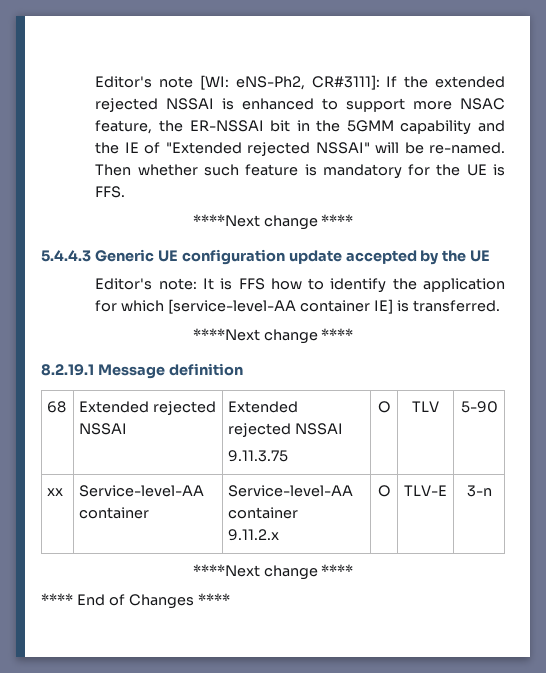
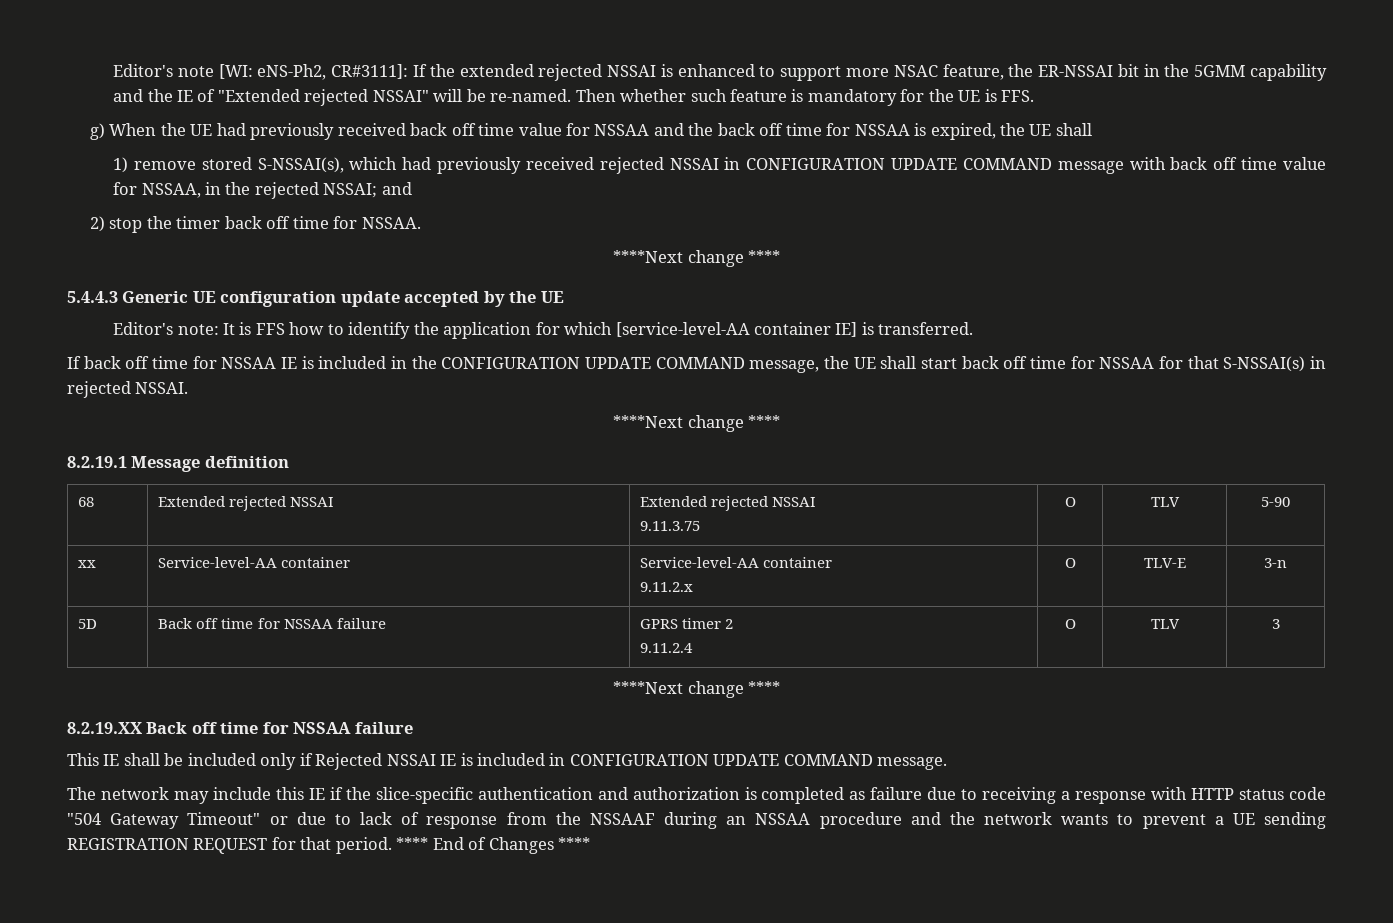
(126, 192) none -> [90,123,1092,140] [113,157,1327,174] [113,182,412,199] [90,216,421,233] // g) When the UE had previously received back off time value for NSSAA and the back off time for NSSAA is expired, the UE shall // 1) remove stored S-NSSAI(s), which had previously received rejected NSSAI in CONFIGURATION UPDATE COMMAND message with back off time value for NSSAA, in the rejected NSSAI; and // 2) stop the timer back off time for NSSAA.
(500, 306) none -> [67,356,1327,373] [67,381,189,398] // If back off time for NSSAA IE is included in the CONFIGURATION UPDATE COMMAND message, the UE shall start back off time for NSSAA for that S-NSSAI(s) in rejected NSSAI.
[192,564,354,580] // ****Next change **** // -> [78,619,98,629] [158,618,386,629] [640,618,734,629] [640,643,694,653] [1064,619,1076,629] [1150,619,1180,629] [1271,619,1280,629] [613,681,780,698] [67,722,413,734] [67,753,948,770] [67,787,1326,804] [67,812,1327,829] [67,837,392,854] // 5D | Back off time for NSSAA failure | GPRS timer 2 // 9.11.2.4 | O | TLV | 3 // ****Next change **** // 8.2.19.XX Back off time for NSSAA failure // This IE shall be included only if Rejected NSSAI IE is included in CONFIGURATION UPDATE COMMAND message. // The network may include this IE if the slice-specific authentication and authorization is completed as failure due to receiving a response with HTTP status code "504 Gateway Timeout" or due to lack of response from the NSSAAF during an NSSAA procedure and the network wants to prevent a UE sending REGISTRATION REQUEST for that period.

